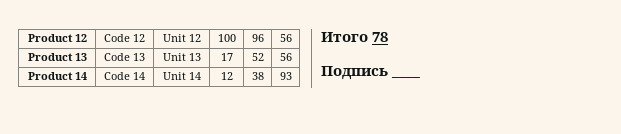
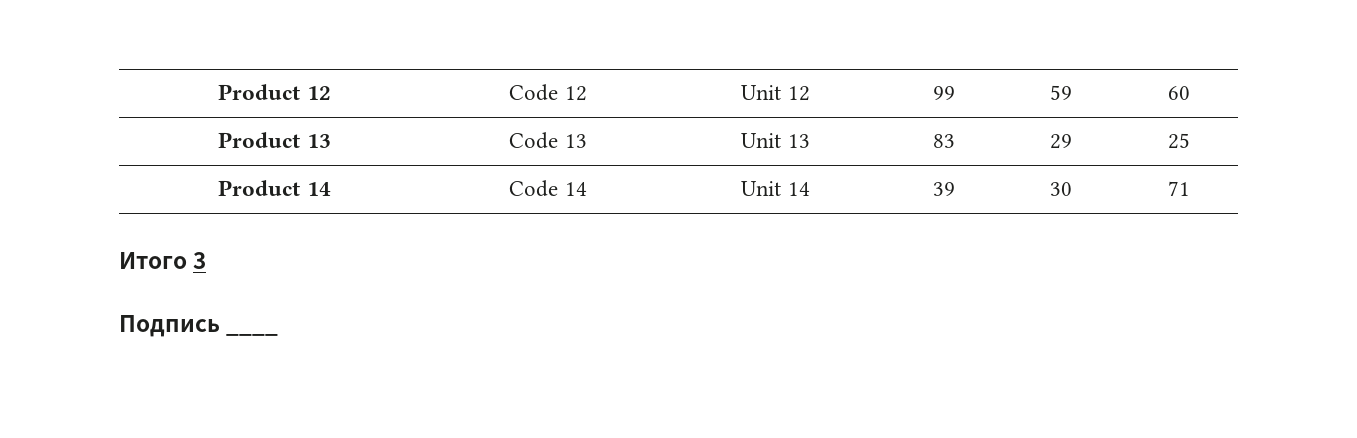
[217,34,236,42] [251,34,264,42] [279,34,292,42] 100 | 96 | 56 -> [932,86,955,100] [1050,85,1072,100] [1167,86,1190,100] 99 | 59 | 60
[220,53,233,61] [251,53,264,61] [279,53,292,61] 17 | 52 | 56 -> [932,134,955,148] [1050,134,1072,149] [1167,133,1190,149] 83 | 29 | 25
[220,72,233,80] [251,72,264,80] [279,72,292,80] 12 | 38 | 93 -> [932,182,955,196] [1050,182,1072,196] [1167,181,1190,196] 39 | 30 | 71
[372,32,389,42] 78 -> [193,252,207,269] 3

